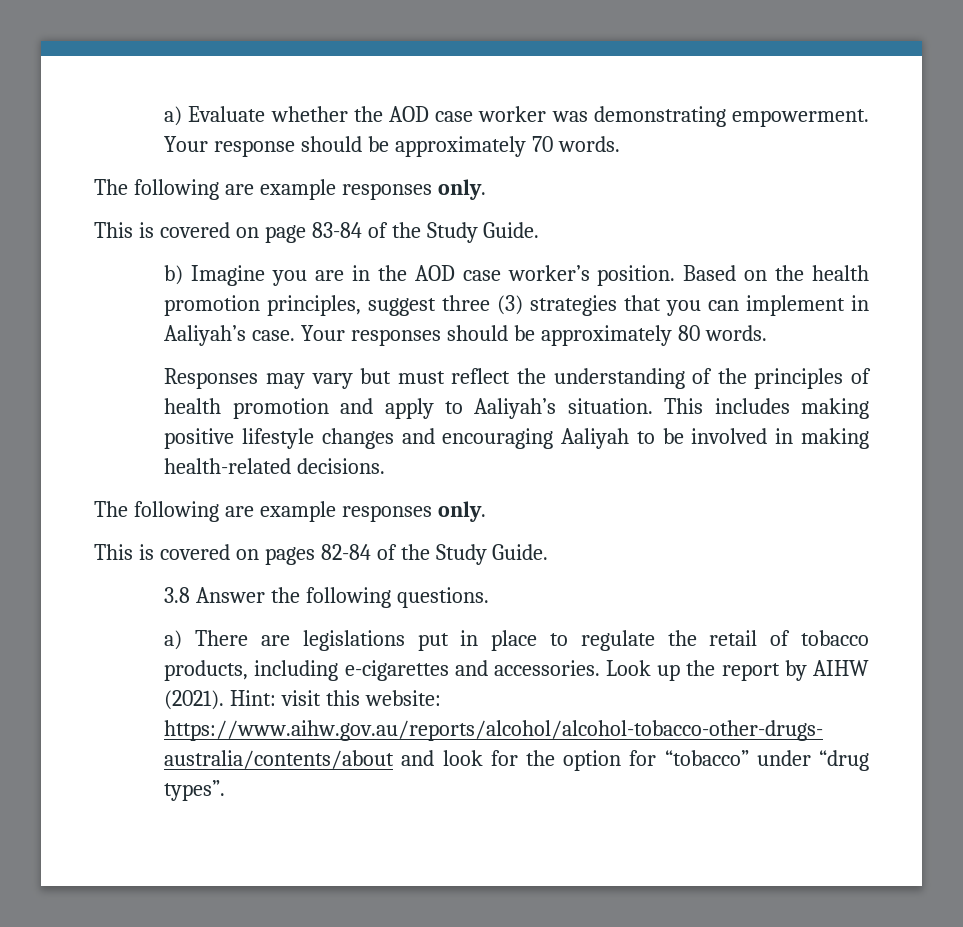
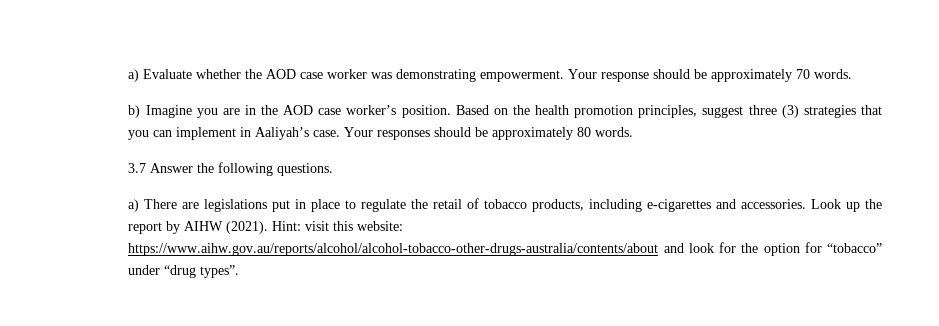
[94,179,486,200] [94,222,540,243] // The following are example responses only. // This is covered on page 83-84 of the Study Guide. -> (853, 74) none
[164,368,872,389] [164,398,870,419] [164,428,869,449] [164,458,386,474] [94,501,486,522] [94,544,549,565] [164,587,191,603] Responses may vary but must reflect the understanding of the principles of health promotion and apply to Aaliyah’s situation. This includes making positive lifestyle changes and encouraging Aaliyah to be involved in making health-related decisions. // The following are example responses only. // This is covered on pages 82-84 of the Study Guide. // 3.8 -> [128,163,147,173] 3.7

